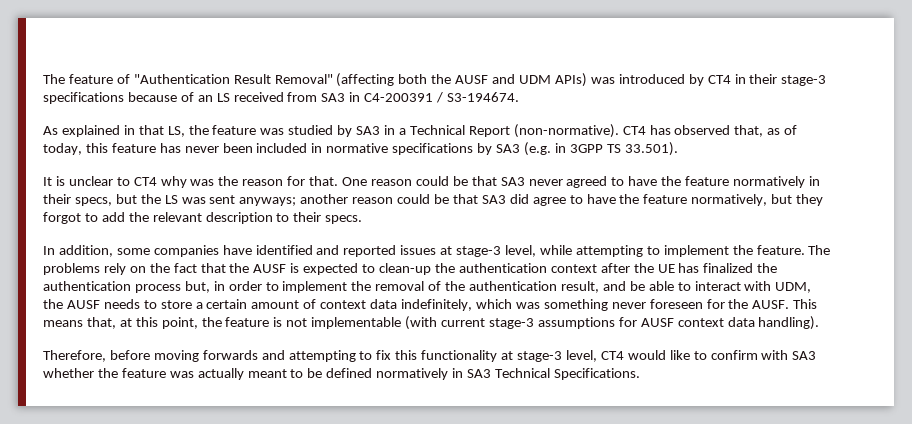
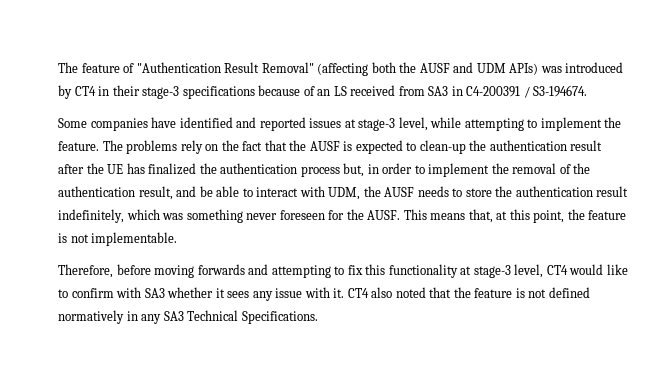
[43,124,798,138] [43,142,678,156] [43,176,820,188] [43,194,824,206] [43,212,363,224] [43,245,150,257] As explained in that LS, the feature was studied by SA3 in a Technical Report (non-normative). CT4 has observed that, as of today, this feature has never been included in normative specifications by SA3 (e.g. in 3GPP TS 33.501). // It is unclear to CT4 why was the reason for that. One reason could be that SA3 never agreed to have the feature normatively in their specs, but the LS was sent anyways; another reason could be that SA3 did agree to have the feature normatively, but they forgot to add the relevant description to their specs. // In addition, some -> [58,118,87,128] Some
[550,264,597,273] context -> [570,140,603,151] result
[195,299,398,309] a certain amount of context data -> [495,186,629,197] the authentication result
[311,316,820,330] implementable (with current stage-3 assumptions for AUSF context data handling). -> [91,232,178,246] implementable.
[97,368,323,380] the feature was actually meant to be -> [215,287,547,301] it sees any issue with it. CT4 also noted that the feature is not
(464, 373) none -> [141,314,162,324] any

